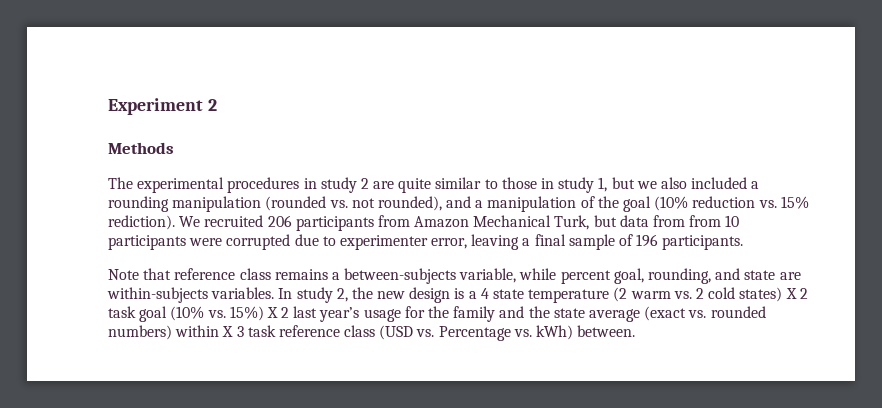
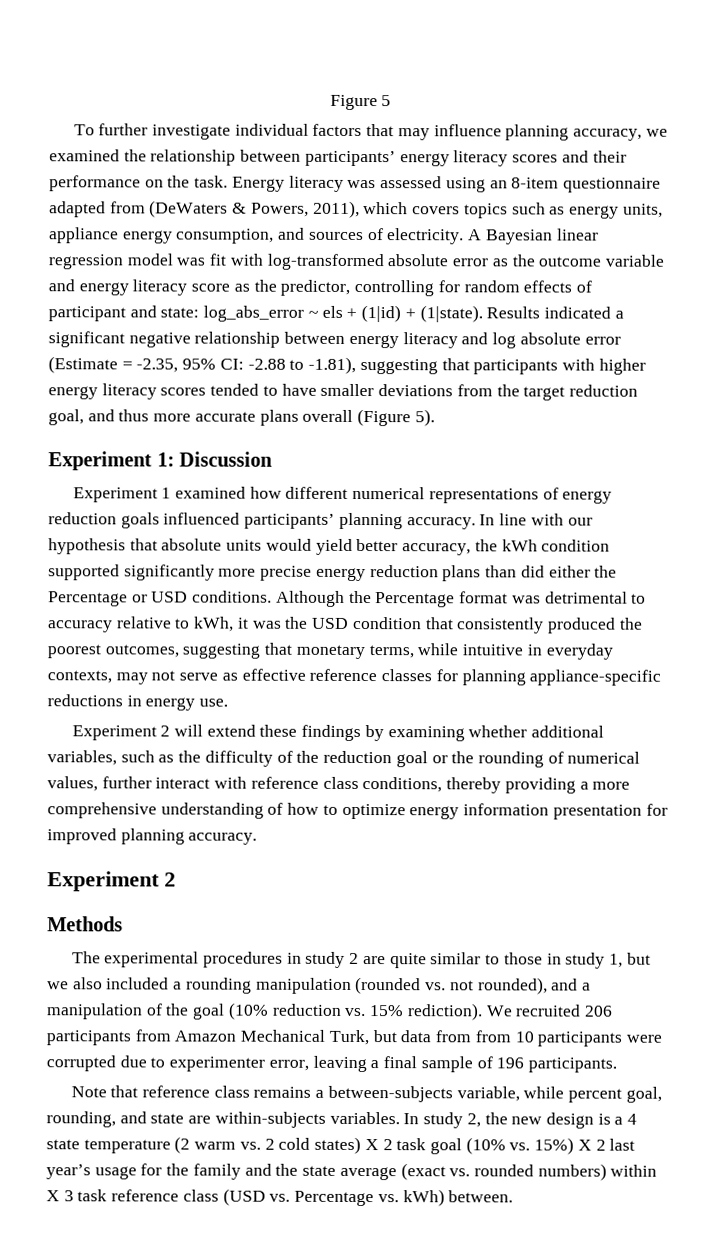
(108, 106) none -> [329,94,392,111] [73,123,668,141] [49,149,627,167] [49,175,661,193] [49,200,663,219] [49,227,599,245] [48,253,664,271] [48,279,592,297] [48,305,624,323] [48,331,621,349] [48,356,646,375] [48,383,638,401] [48,408,435,427] [48,451,274,471] [72,486,613,504] [48,512,593,530] [48,538,611,556] [48,564,618,582] [48,590,647,608] [47,616,643,634] [47,642,613,660] [47,668,662,686] [47,694,229,711] [71,724,605,742] [47,750,641,768] [47,776,631,794] [47,802,668,820] [47,828,258,845] Figure 5 // To further investigate individual factors that may influence planning accuracy, we examined the relationship between participants’ energy literacy scores and their performance on the task. Energy literacy was assessed using an 8-item questionnaire adapted from (DeWaters & Powers, 2011), which covers topics such as energy units, appliance energy consumption, and sources of electricity. A Bayesian linear regression model was fit with log-transformed absolute error as the outcome variable and energy literacy score as the predictor, controlling for random effects of participant and state: log_abs_error ~ els + (1|id) + (1|state). Results indicated a significant negative relationship between energy literacy and log absolute error (Estimate = -2.35, 95% CI: -2.88 to -1.81), suggesting that participants with higher energy literacy scores tended to have smaller deviations from the target reduction goal, and thus more accurate plans overall (Figure 5). // Experiment 1: Discussion // Experiment 1 examined how different numerical representations of energy reduction goals influenced participants’ planning accuracy. In line with our hypothesis that absolute units would yield better accuracy, the kWh condition supported significantly more precise energy reduction plans than did either the Percentage or USD conditions. Although the Percentage format was detrimental to accuracy relative to kWh, it was the USD condition that consistently produced the poorest outcomes, suggesting that monetary terms, while intuitive in everyday contexts, may not serve as effective reference classes for planning appliance-specific reductions in energy use. // Experiment 2 will extend these findings by examining whether additional variables, such as the difficulty of the reduction goal or the rounding of numerical values, further interact with reference class conditions, thereby providing a more comprehensive understanding of how to optimize energy information presentation for improved planning accuracy. //

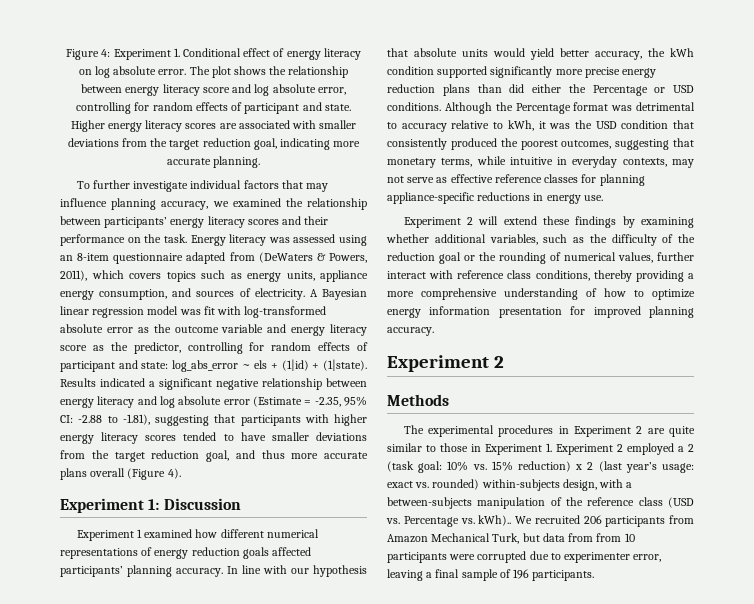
[381,95,392,107] 5 -> [101,48,361,60] [78,66,349,78] [81,84,346,96] [76,102,351,114] [70,120,357,132] [67,138,361,150] [166,156,261,168] 4: Experiment 1. Conditional effect of energy literacy on log absolute error. The plot shows the relationship between energy literacy score and log absolute error, controlling for random effects of participant and state. Higher energy literacy scores are associated with smaller deviations from the target reduction goal, indicating more accurate planning.
[414,409,435,427] 5). -> [167,468,181,479] 4).
[163,512,241,525] influenced -> [272,547,312,556] affected
[305,951,346,968] study -> [574,426,632,437] Experiment
[565,952,651,969] [47,976,591,995] [46,1002,483,1021] study 1, but we also included a rounding manipulation (rounded vs. not rounded), and a manipulation of the goal (10% reduction vs. 15% rediction). -> [485,443,694,455] [387,461,694,473] [387,479,633,491] [387,497,694,509] [386,515,512,527] Experiment 1. Experiment 2 employed a 2 (task goal: 10% vs. 15% reduction) x 2 (last year’s usage: exact vs. rounded) within-subjects design, with a between-subjects manipulation of the reference class (USD vs. Percentage vs. kWh)..
[70,1085,662,1103] [46,1111,638,1129] [46,1136,636,1155] [46,1163,658,1181] [46,1188,514,1207] // Note that reference class remains a between-subjects variable, while percent goal, rounding, and state are within-subjects variables. In study 2, the new design is a 4 state temperature (2 warm vs. 2 cold states) X 2 task goal (10% vs. 15%) X 2 last year’s usage for the family and the state average (exact vs. rounded numbers) within X 3 task reference class (USD vs. Percentage vs. kWh) between. -> (595, 575) none

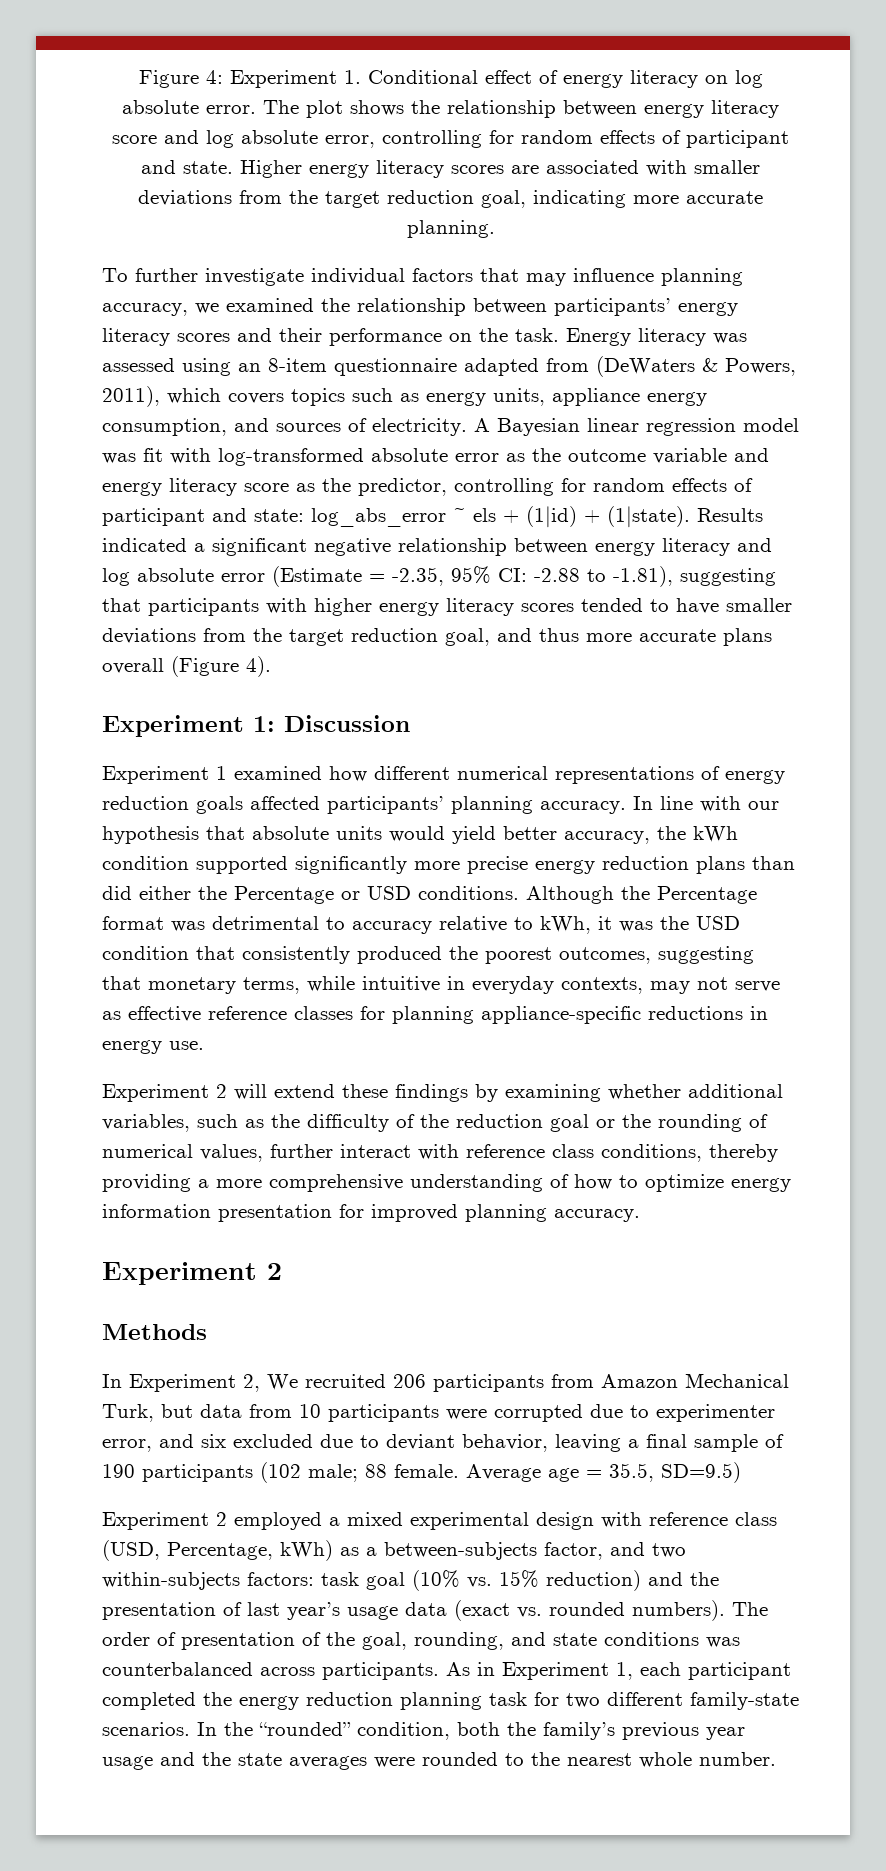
[403,425,695,437] [387,443,694,455] [387,461,694,473] [387,479,633,491] [387,497,694,509] [386,515,512,527] The experimental procedures in Experiment 2 are quite similar to those in Experiment 1. Experiment 2 employed a 2 (task goal: 10% vs. 15% reduction) x 2 (last year’s usage: exact vs. rounded) within-subjects design, with a between-subjects manipulation of the reference class (USD vs. Percentage vs. kWh).. -> [102,1374,260,1392] In Experiment 2,
[596,533,622,542] from -> (292, 1411) none
(662, 558) none -> [159,1434,548,1452] and six excluded due to deviant behavior,
[513,569,595,581] 196 participants. -> [102,1462,741,1483] [102,1512,777,1530] [102,1540,686,1561] [102,1570,719,1591] [102,1600,768,1621] [102,1632,740,1650] [102,1662,791,1680] [102,1692,799,1710] [102,1722,745,1740] [102,1752,776,1770] 190 participants (102 male; 88 female. Average age = 35.5, SD=9.5) // Experiment 2 employed a mixed experimental design with reference class (USD, Percentage, kWh) as a between-subjects factor, and two within-subjects factors: task goal (10% vs. 15% reduction) and the presentation of last year’s usage data (exact vs. rounded numbers). The order of presentation of the goal, rounding, and state conditions was counterbalanced across participants. As in Experiment 1, each participant completed the energy reduction planning task for two different family-state scenarios. In the “rounded” condition, both the family’s previous year usage and the state averages were rounded to the nearest whole number.

